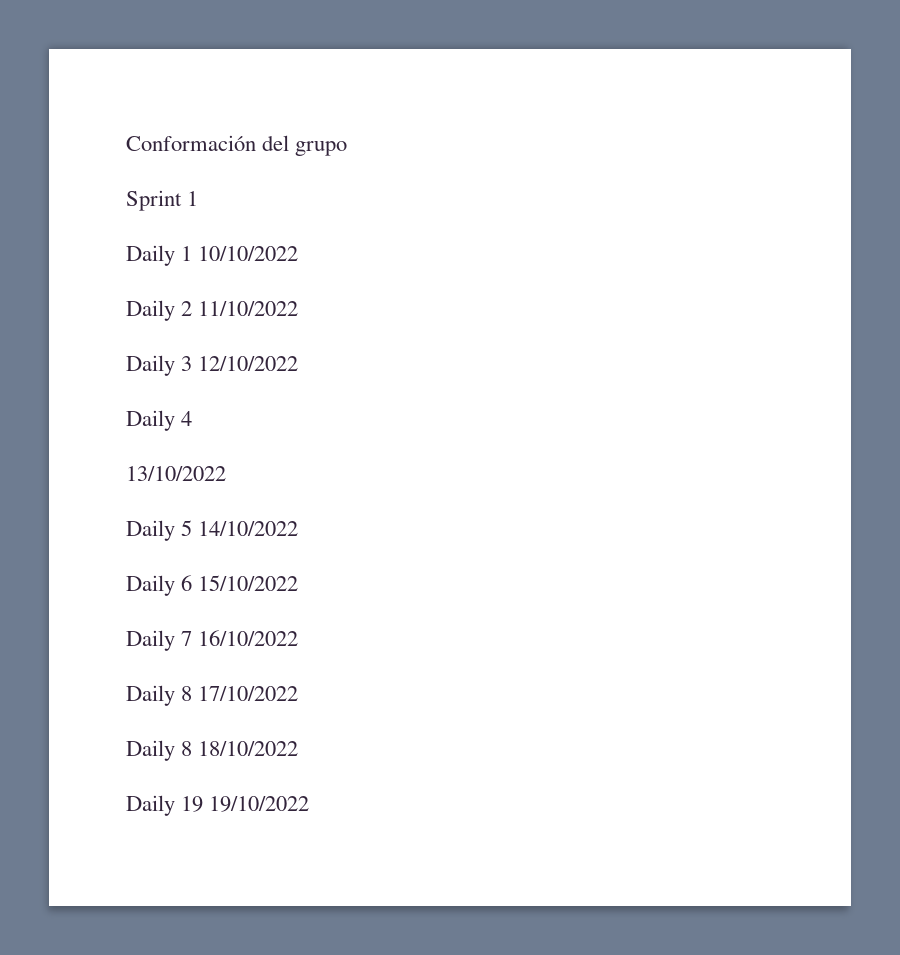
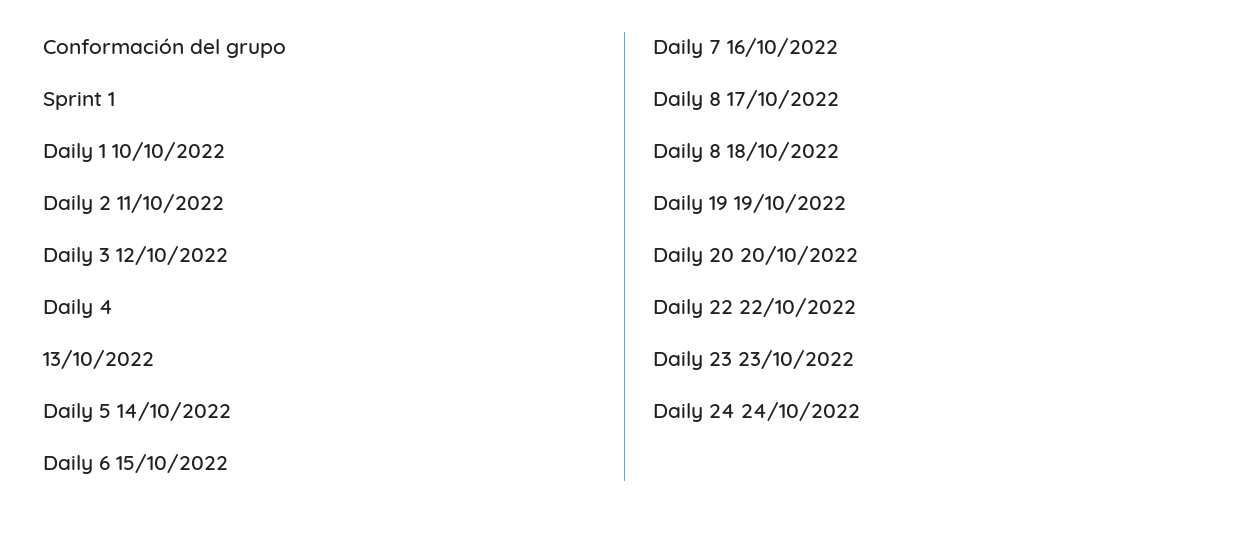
(310, 804) none -> [653,246,858,266] [653,298,856,318] [653,350,854,370] [653,402,860,422] // Daily 20 20/10/2022 // Daily 22 22/10/2022 // Daily 23 23/10/2022 // Daily 24 24/10/2022

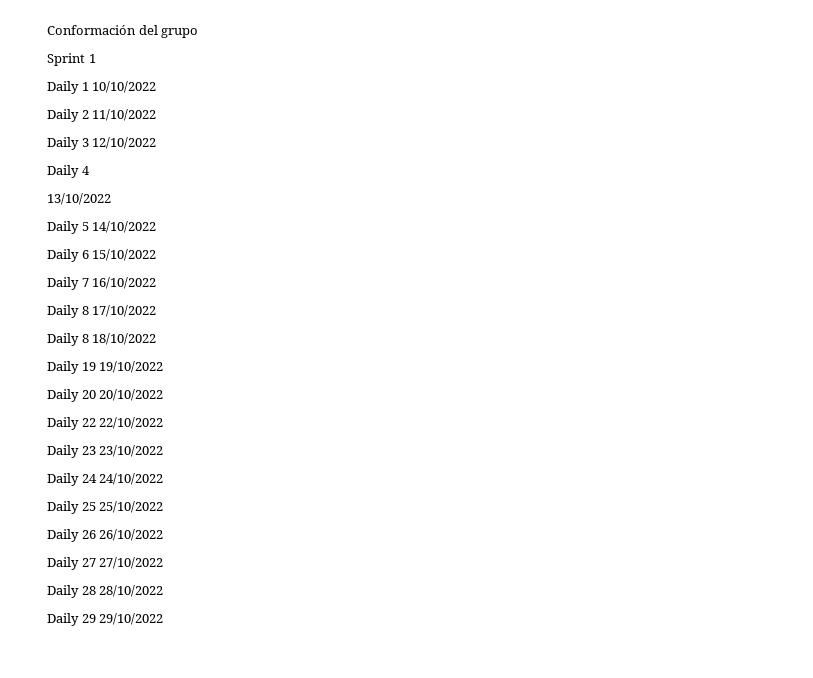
(860, 411) none -> [47,501,164,514] [47,529,164,542] [47,557,164,570] [47,585,164,598] [47,613,164,626] // Daily 25 25/10/2022 // Daily 26 26/10/2022 // Daily 27 27/10/2022 // Daily 28 28/10/2022 // Daily 29 29/10/2022

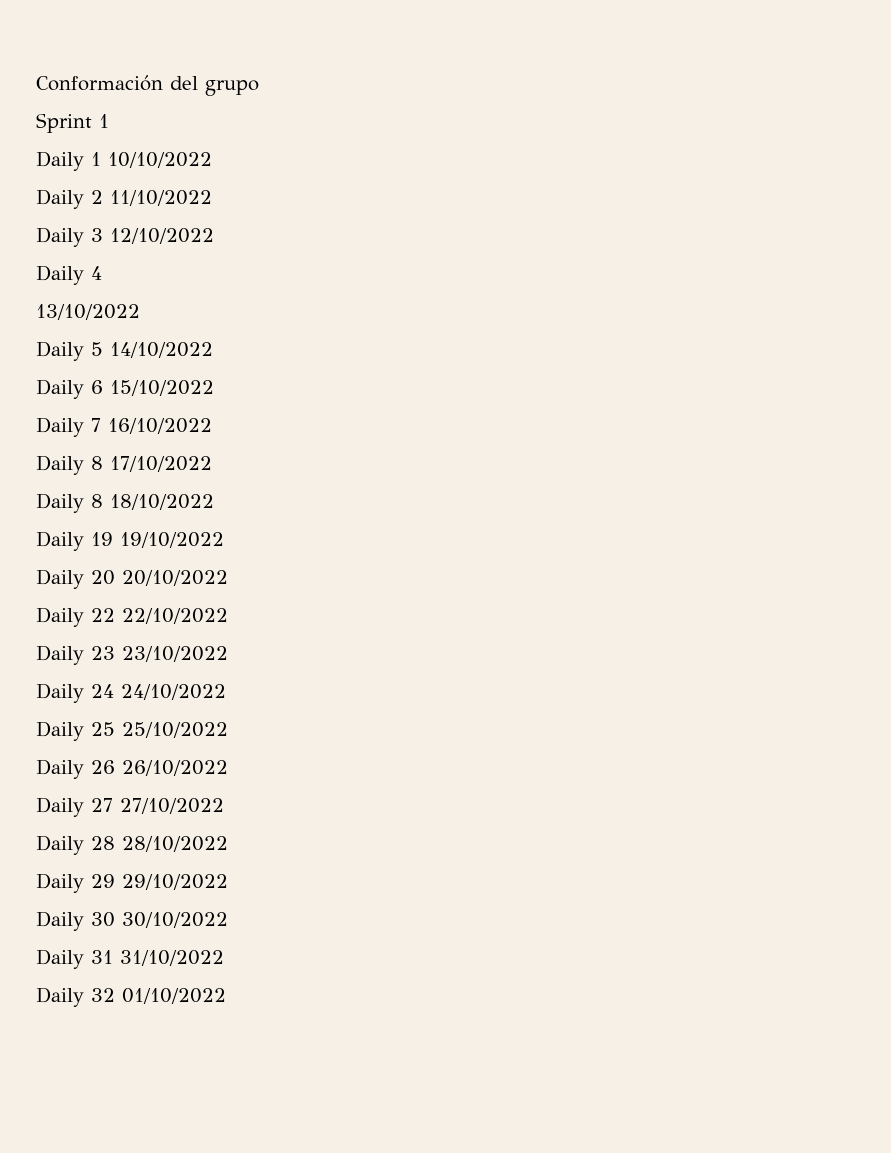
(164, 619) none -> [36,911,228,931] [36,949,224,969] [36,987,226,1007] // Daily 30 30/10/2022 // Daily 31 31/10/2022 // Daily 32 01/10/2022

